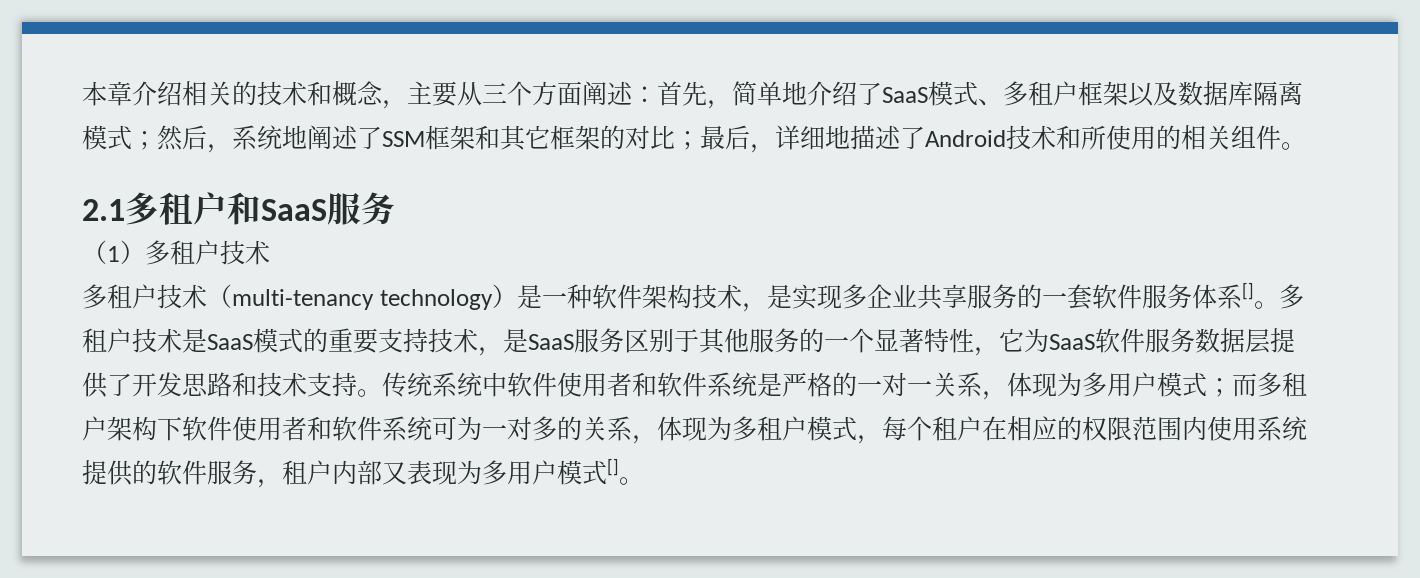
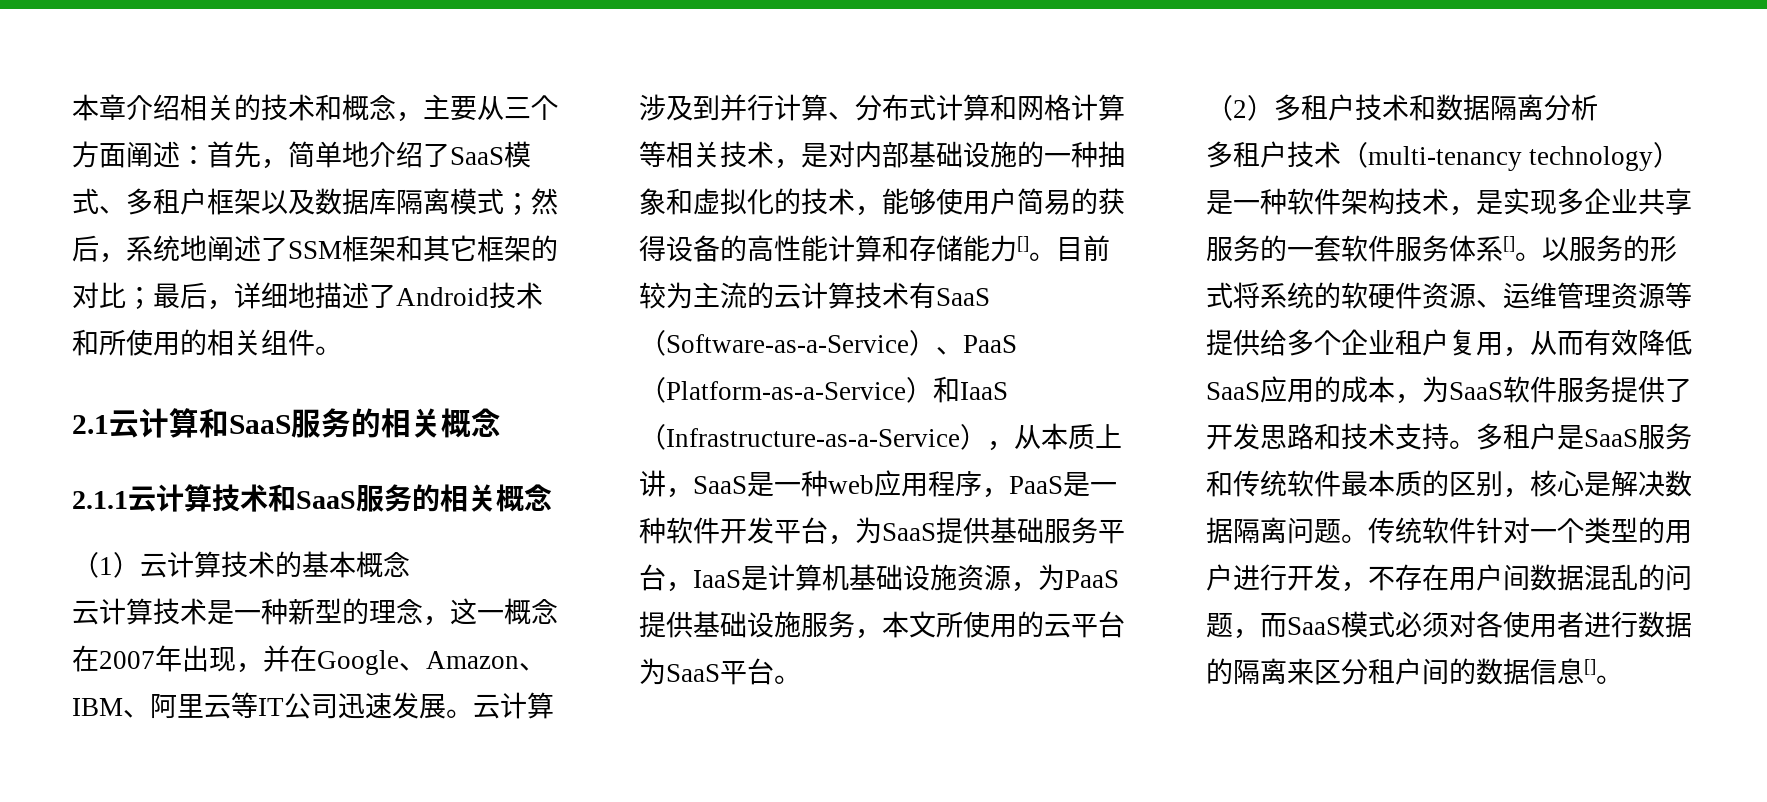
[125,192,395,225] [82,240,120,264] 多租户和SaaS服务 // （1 -> [109,408,501,438] [72,484,552,512] [72,551,410,578] [72,598,558,626] [72,645,546,675] [72,692,554,719] [639,94,1125,121] [639,141,1125,169] [639,188,1125,216] [639,235,1029,262] [1029,235,1110,262] [639,282,990,309] [639,330,1017,356] [639,376,1008,403] [639,423,1122,451] [639,470,1117,498] [639,517,1125,545] [639,564,1119,592] [639,611,1125,639] [639,658,801,685] [1206,95,1247,121] 云计算和SaaS服务的相关概念 // 2.1.1云计算技术和SaaS服务的相关概念 // （1）云计算技术的基本概念 // 云计算技术是一种新型的理念，这一概念在2007年出现，并在Google、Amazon、IBM、阿里云等IT公司迅速发展。云计算涉及到并行计算、分布式计算和网格计算等相关技术，是对内部基础设施的一种抽象和虚拟化的技术，能够使用户简易的获得设备的高性能计算和存储能力[]。目前较为主流的云计算技术有SaaS（Software-as-a-Service）、PaaS（Platform-as-a-Service）和IaaS（Infrastructure-as-a-Service），从本质上讲，SaaS是一种web应用程序，PaaS是一种软件开发平台，为SaaS提供基础服务平台，IaaS是计算机基础设施资源，为PaaS提供基础设施服务，本文所使用的云平台为SaaS平台。 // （2
(270, 252) none -> [1409,94,1598,121] 和数据隔离分析
[1278,284,1304,309] [82,328,1024,356] 多租户技术是SaaS模式的重要支持技术，是SaaS服务区别于其他服务的一个显著特性，它 -> [1542,235,1677,262] [1206,282,1692,309] [1206,329,1692,357] [1206,376,1422,404] 以服务的形式将系统的软硬件资源、运维管理资源等提供给多个企业租户复用，从而有效降低SaaS应用的成本，
[1195,328,1270,354] 数据层 -> (1611, 389) none
[382,372,1307,400] [82,416,1307,444] [82,460,607,488] 传统系统中软件使用者和软件系统是严格的一对一关系，体现为多用户模式；而多租户架构下软件使用者和软件系统可为一对多的关系，体现为多租户模式，每个租户在相应的权限范围内使用系统提供的软件服务，租户内部又表现为多用户模式 -> [1476,423,1692,450] [1206,470,1692,498] [1206,517,1692,544] [1206,564,1692,592] [1206,611,1692,639] [1206,658,1584,685] 多租户是SaaS服务和传统软件最本质的区别，核心是解决数据隔离问题。传统软件针对一个类型的用户进行开发，不存在用户间数据混乱的问题，而SaaS模式必须对各使用者进行数据的隔离来区分租户间的数据信息

